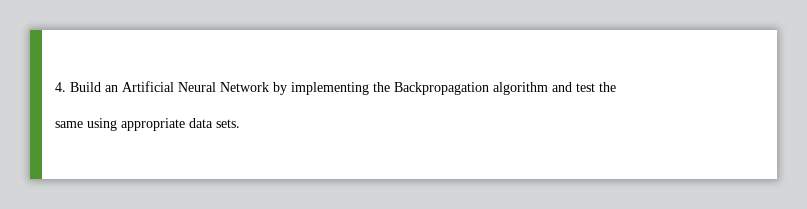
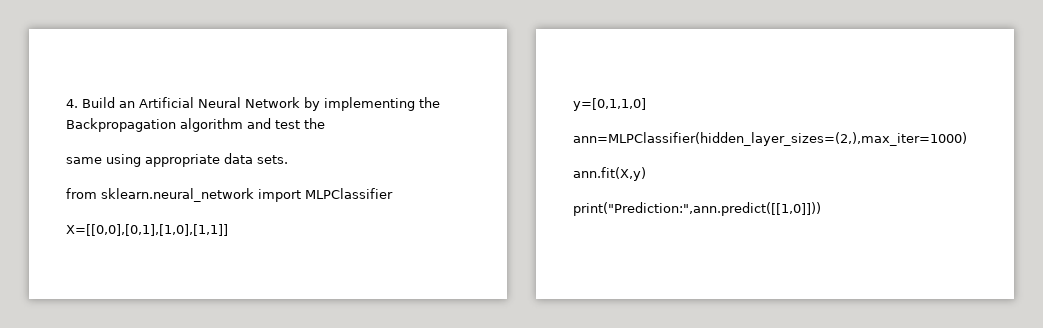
(240, 123) none -> [66,188,393,202] [66,224,228,236] [573,98,646,111] [573,132,967,146] [573,167,646,181] [573,202,821,216] // from sklearn.neural_network import MLPClassifier // X=[[0,0],[0,1],[1,0],[1,1]] // y=[0,1,1,0] // ann=MLPClassifier(hidden_layer_sizes=(2,),max_iter=1000) // ann.fit(X,y) // print("Prediction:",ann.predict([[1,0]]))

